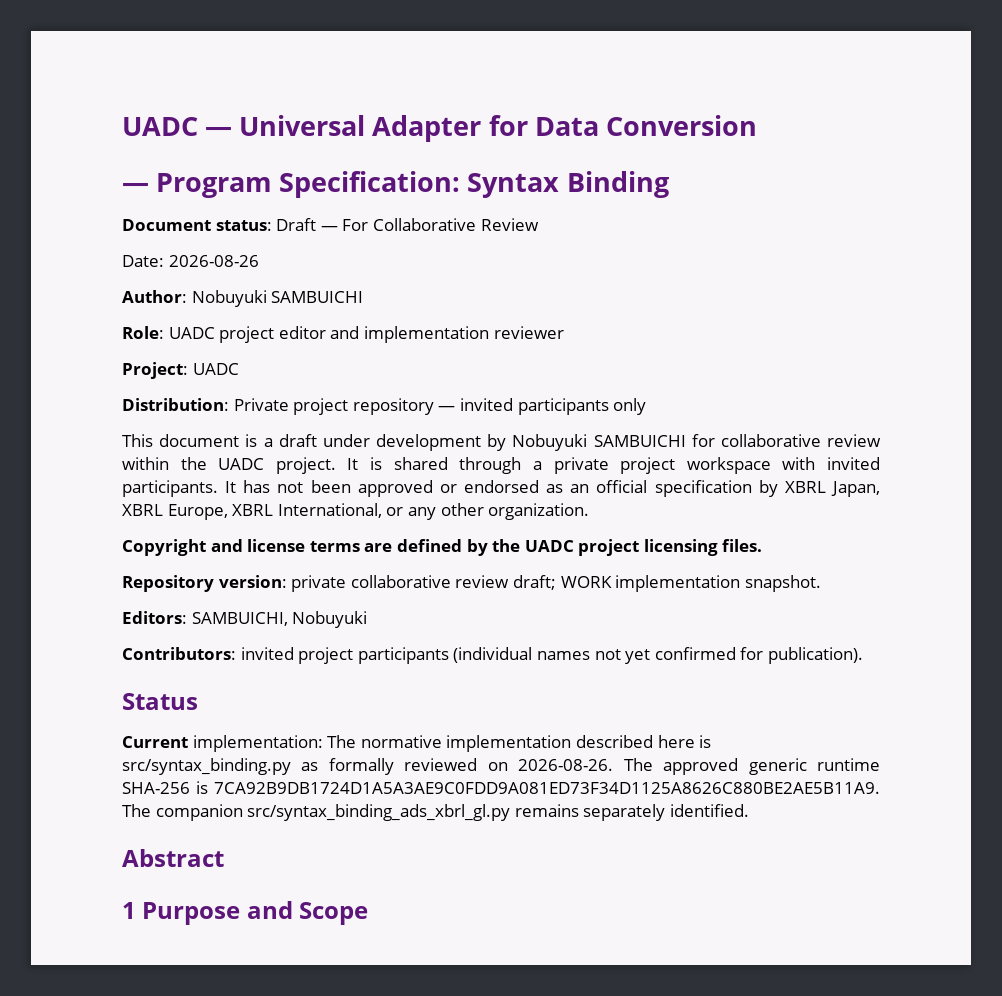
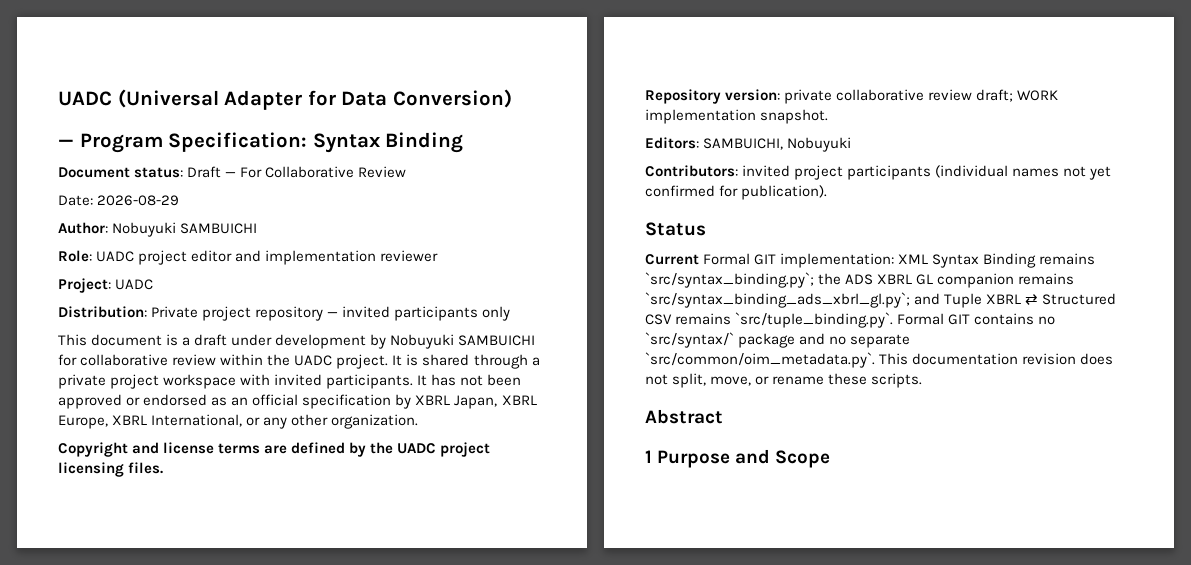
[122,115,366,136] UADC — Universal -> [58,89,219,108] UADC (Universal
[605,115,757,136] Conversion -> [392,89,512,108] Conversion)
[168,255,259,267] 2026-08-26 -> [97,195,180,206] 2026-08-29
[192,735,712,752] [122,758,881,775] [122,781,880,794] [122,804,749,821] implementation: The normative implementation described here is src/syntax_binding.py as formally reviewed on 2026-08-26. The approved generic runtime SHA-256 is 7CA92B9DB1724D1A5A3AE9C0FDD9A081ED73F34D1125A8626C880BE2AE5B11A9. The companion src/syntax_binding_ads_xbrl_gl.py remains separately identified. -> [703,253,1096,268] [645,272,1075,288] [645,292,1117,308] [645,312,1056,328] [645,332,911,348] [645,352,1114,368] [645,373,923,388] Formal GIT implementation: XML Syntax Binding remains `src/syntax_binding.py`; the ADS XBRL GL companion remains `src/syntax_binding_ads_xbrl_gl.py`; and Tuple XBRL ⇄ Structured CSV remains `src/tuple_binding.py`. Formal GIT contains no `src/syntax/` package and no separate `src/common/oim_metadata.py`. This documentation revision does not split, move, or rename these scripts.

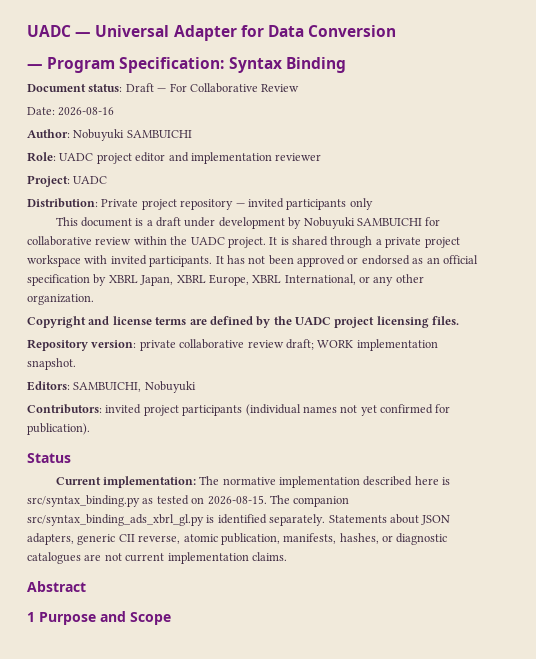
[58,89,219,108] UADC (Universal -> [27,25,170,37] UADC — Universal
[392,89,512,108] Conversion) -> [308,25,397,37] Conversion
[97,195,180,206] 2026-08-29 -> [58,107,115,116] 2026-08-16
[703,253,1096,268] [645,272,1075,288] [645,292,1117,308] [645,312,1056,328] [645,332,911,348] [645,352,1114,368] [645,373,923,388] Formal GIT implementation: XML Syntax Binding remains `src/syntax_binding.py`; the ADS XBRL GL companion remains `src/syntax_binding_ads_xbrl_gl.py`; and Tuple XBRL ⇄ Structured CSV remains `src/tuple_binding.py`. Formal GIT contains no `src/syntax/` package and no separate `src/common/oim_metadata.py`. This documentation revision does not split, move, or rename these scripts. -> [102,476,451,488] [27,495,350,507] [27,514,451,526] [27,533,448,545] [27,552,287,564] implementation: The normative implementation described here is src/syntax_binding.py as tested on 2026-08-15. The companion src/syntax_binding_ads_xbrl_gl.py is identified separately. Statements about JSON adapters, generic CII reverse, atomic publication, manifests, hashes, or diagnostic catalogues are not current implementation claims.

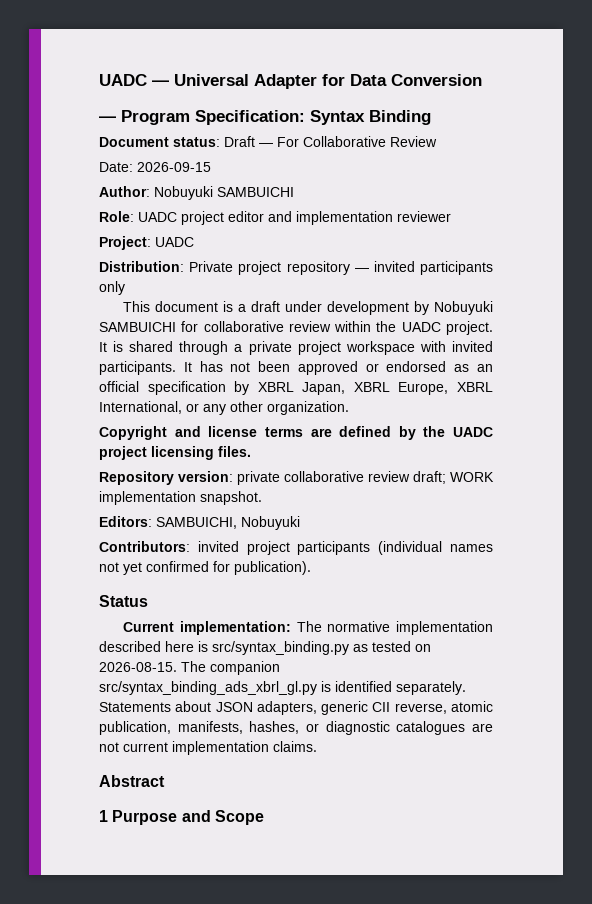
[58,107,115,116] 2026-08-16 -> [137,162,211,172] 2026-09-15

